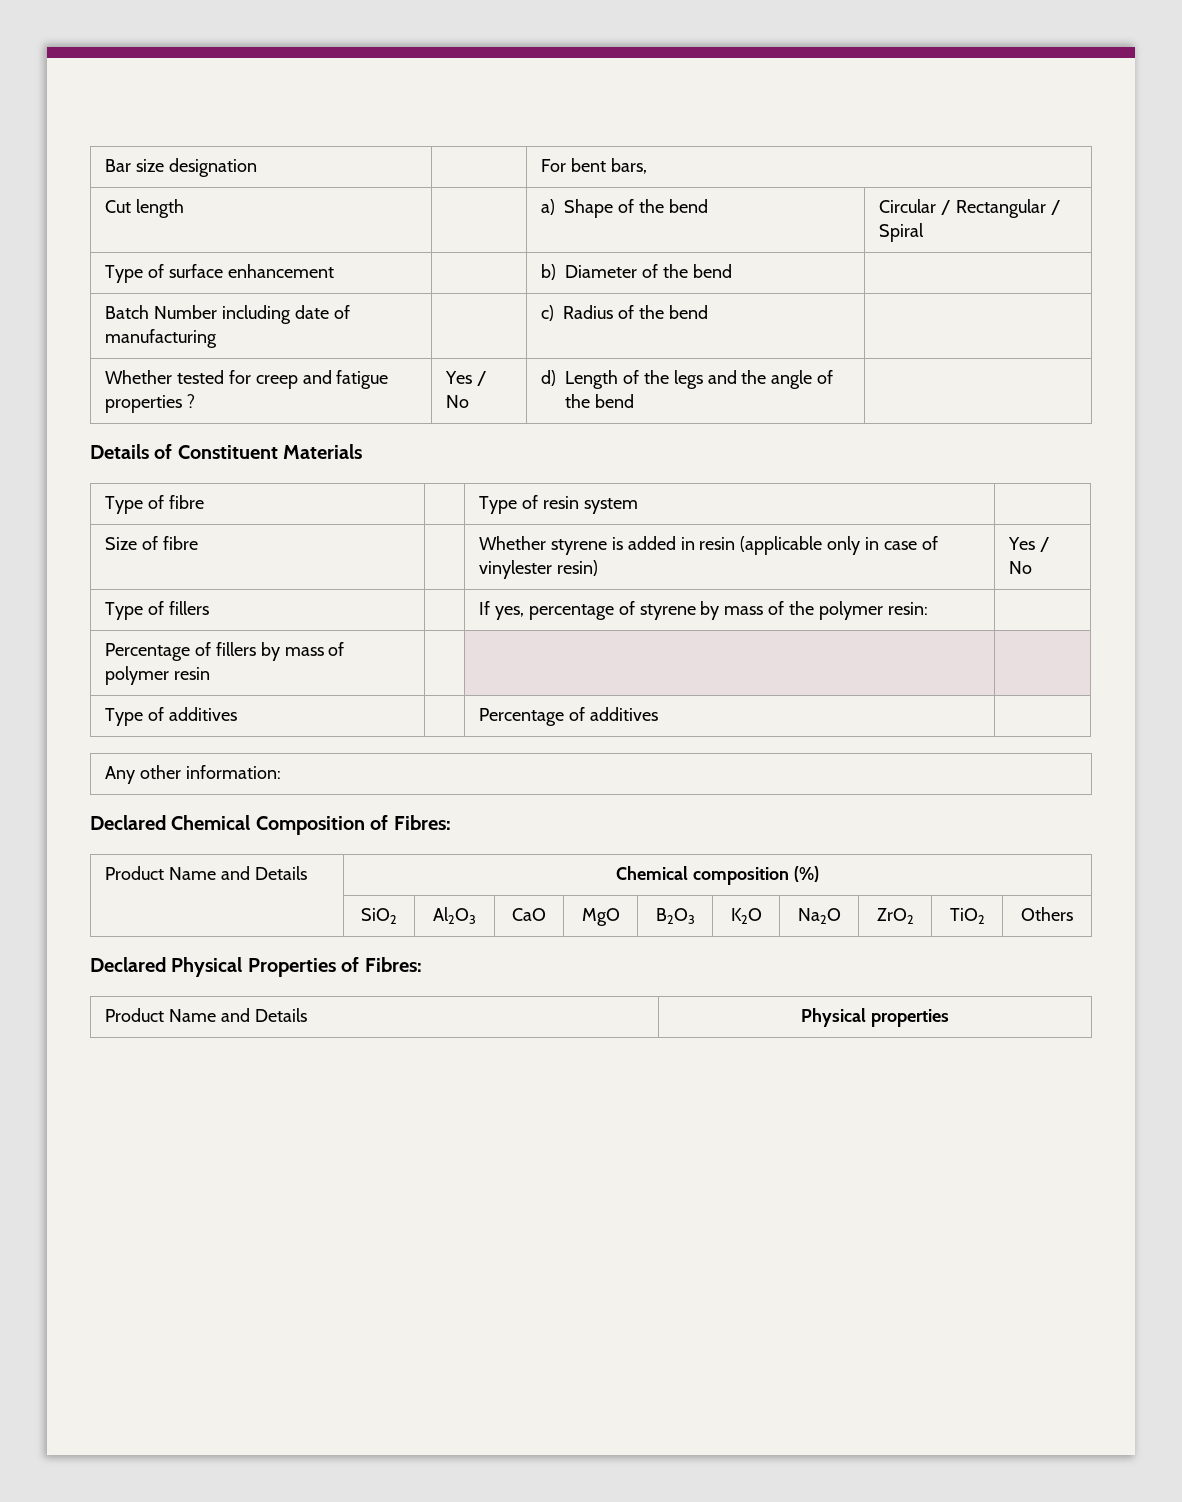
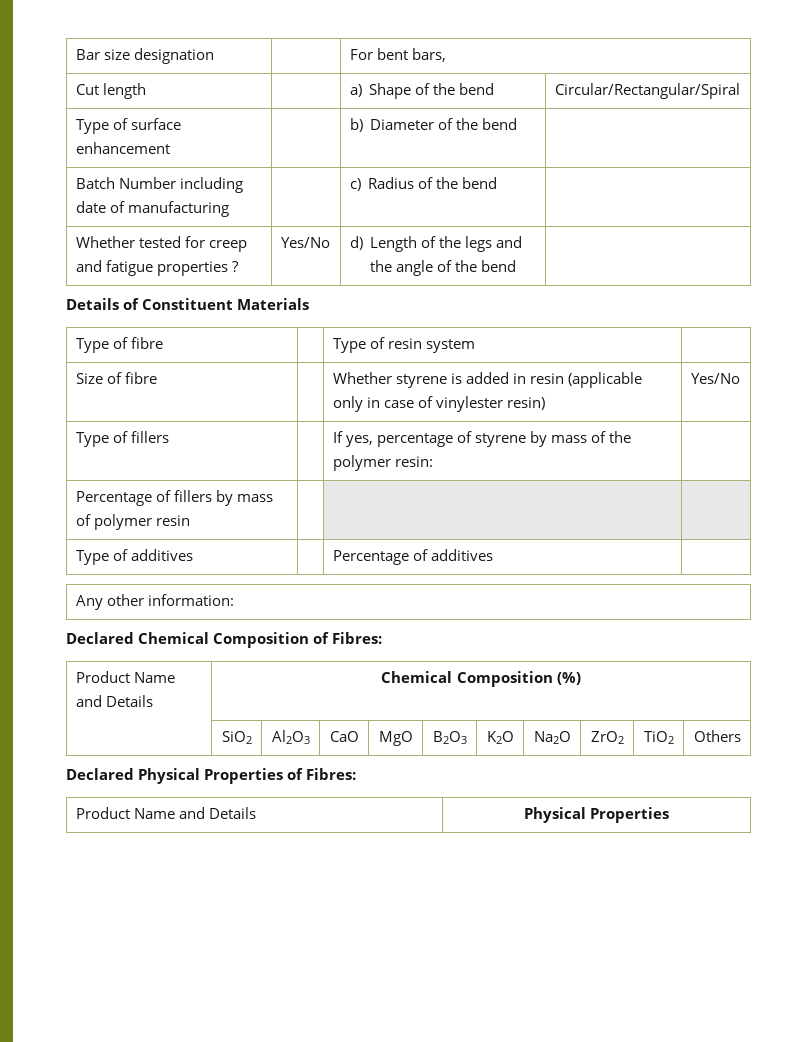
[879,199,1061,218] [879,223,925,242] Circular / Rectangular / Spiral -> [554,83,740,99] Circular/Rectangular/Spiral
[445,371,487,386] [446,395,470,408] Yes / No -> [280,237,330,248] Yes/No
[1008,537,1050,552] [1009,561,1033,574] Yes / No -> [690,373,740,384] Yes/No
[693,867,789,885] composition -> [456,671,553,687] Composition
[870,1009,949,1027] properties -> [590,807,670,823] Properties

